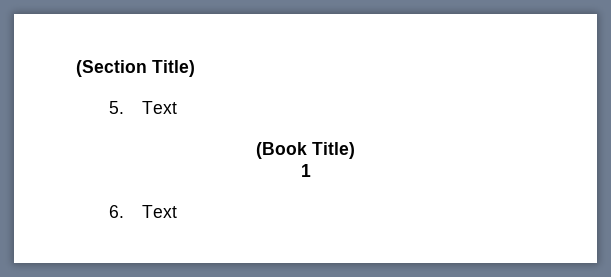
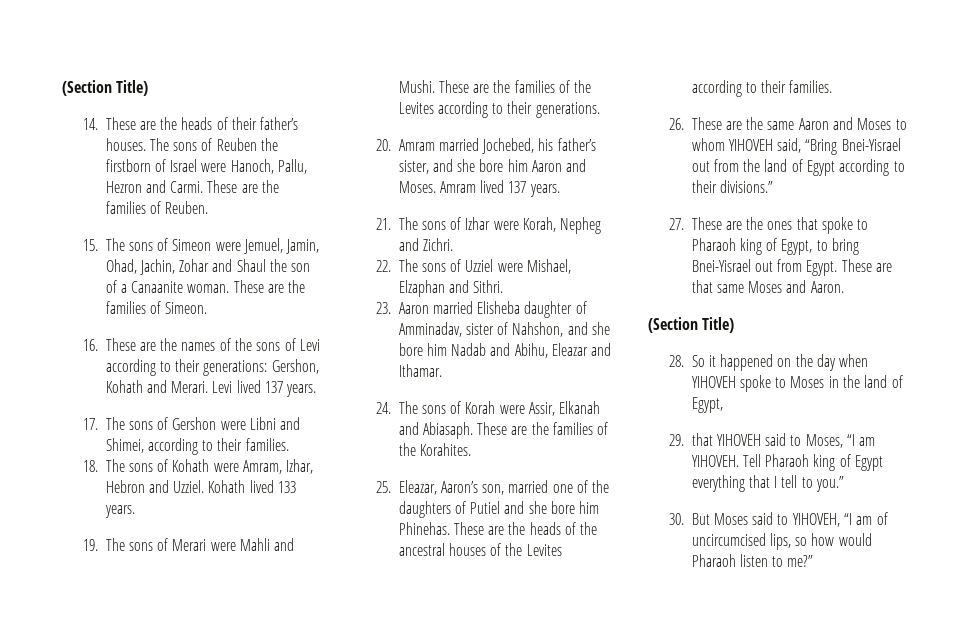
[76,60,195,77] [109,101,178,114] [256,142,355,159] [300,164,311,177] [109,205,178,218] (Section Title) // 5. Text // (Book Title) // 1 // 6. Text -> [62,80,149,96] [82,117,299,130] [105,138,279,151] [105,159,308,174] [105,180,280,193] [105,201,209,214] [82,238,320,254] [105,259,311,275] [105,280,306,293] [105,301,208,314] [82,338,321,351] [105,359,319,376] [105,380,317,397] [82,417,301,430] [105,438,289,455] [82,459,314,474] [105,480,297,493] [104,505,135,518] [82,538,295,551] [398,80,592,93] [398,101,600,118] [375,138,596,154] [398,159,587,174] [398,180,560,197] [375,217,602,234] [398,238,453,251] [375,259,572,274] [398,280,504,297] [375,301,587,318] [398,322,611,337] [398,343,612,358] [398,364,442,377] [375,401,601,416] [398,422,609,439] [398,443,471,456] [375,480,610,495] [398,501,600,518] [398,522,598,535] [398,543,562,556] [691,80,833,97] [668,117,907,130] [691,138,901,155] [691,159,905,176] [691,180,773,193] [668,217,869,234] [691,238,860,255] [691,259,893,276] [691,280,844,293] [648,317,735,333] [668,354,869,371] [691,375,903,392] [691,397,723,413] [668,433,876,448] [691,454,884,471] [691,475,845,492] [668,512,888,527] [691,533,872,550] [691,554,814,567] (Section Title) // 14. These are the heads of their father’s houses. The sons of Reuben the firstborn of Israel were Hanoch, Pallu, Hezron and Carmi. These are the families of Reuben. // 15. The sons of Simeon were Jemuel, Jamin, Ohad, Jachin, Zohar and Shaul the son of a Canaanite woman. These are the families of Simeon. // 16. These are the names of the sons of Levi according to their generations: Gershon, Kohath and Merari. Levi lived 137 years. // 17. The sons of Gershon were Libni and Shimei, according to their families. // 18. The sons of Kohath were Amram, Izhar, Hebron and Uzziel. Kohath lived 133 years. // 19. The sons of Merari were Mahli and Mushi. These are the families of the Levites according to their generations. // 20. Amram married Jochebed, his father’s sister, and she bore him Aaron and Moses. Amram lived 137 years. // 21. The sons of Izhar were Korah, Nepheg and Zichri. // 22. The sons of Uzziel were Mishael, Elzaphan and Sithri. // 23. Aaron married Elisheba daughter of Amminadav, sister of Nahshon, and she bore him Nadab and Abihu, Eleazar and Ithamar. // 24. The sons of Korah were Assir, Elkanah and Abiasaph. These are the families of the Korahites. // 25. Eleazar, Aaron’s son, married one of the daughters of Putiel and she bore him Phinehas. These are the heads of the ancestral houses of the Levites according to their families. // 26. These are the same Aaron and Moses to whom YIHOVEH said, “Bring Bnei-Yisrael out from the land of Egypt according to their divisions.” // 27. These are the ones that spoke to Pharaoh king of Egypt, to bring Bnei-Yisrael out from Egypt. These are that same Moses and Aaron. // (Section Title) // 28. So it happened on the day when YIHOVEH spoke to Moses in the land of Egypt, // 29. that YIHOVEH said to Moses, “I am YIHOVEH. Tell Pharaoh king of Egypt everything that I tell to you.” // 30. But Moses said to YIHOVEH, “I am of uncircumcised lips, so how would Pharaoh listen to me?”

